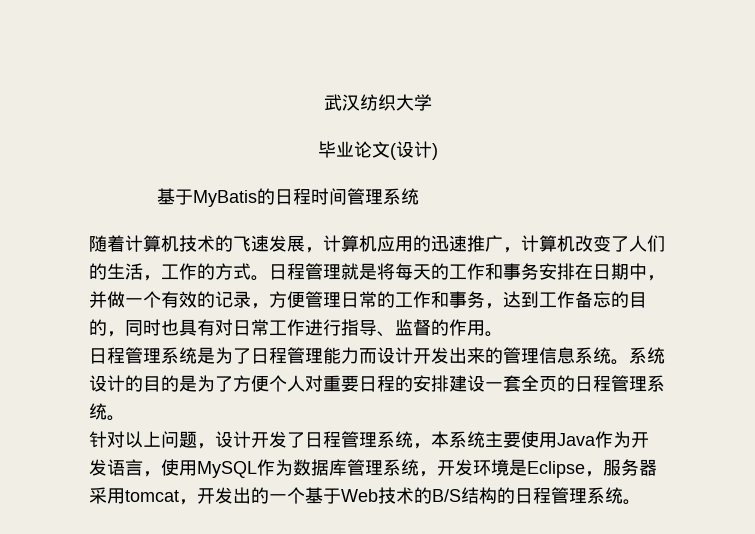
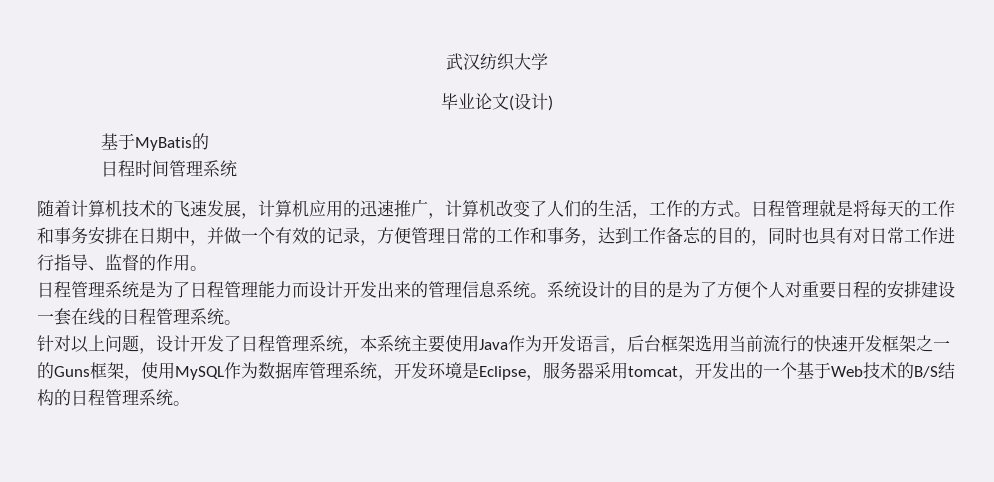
(276, 196) none -> (209, 141) //
[521,375,557,392] 全页 -> [71,308,105,326] 在线
(161, 474) none -> [627,335,950,352] [37,362,141,381] 后台框架选用当前流行的快速开发框架之一的Guns框架，

